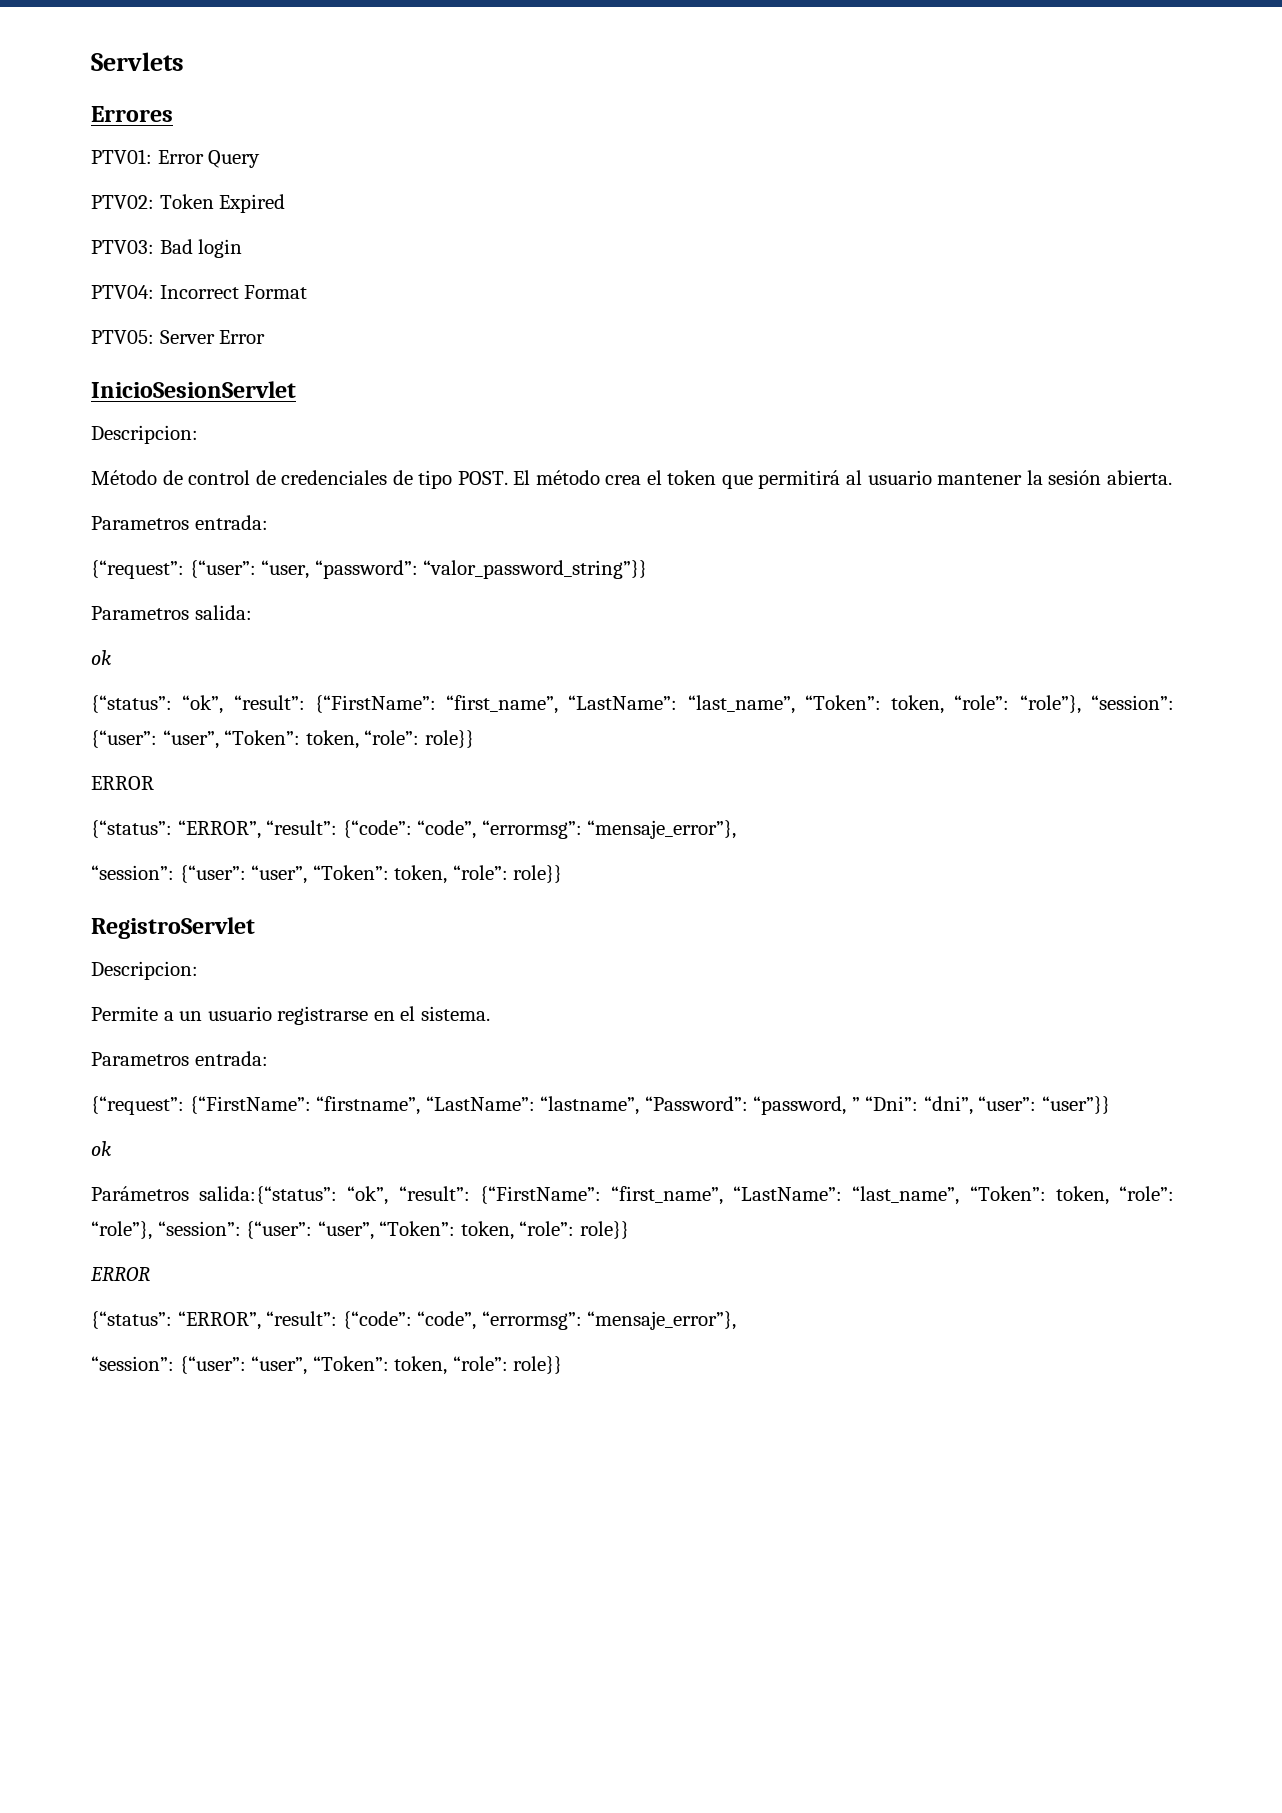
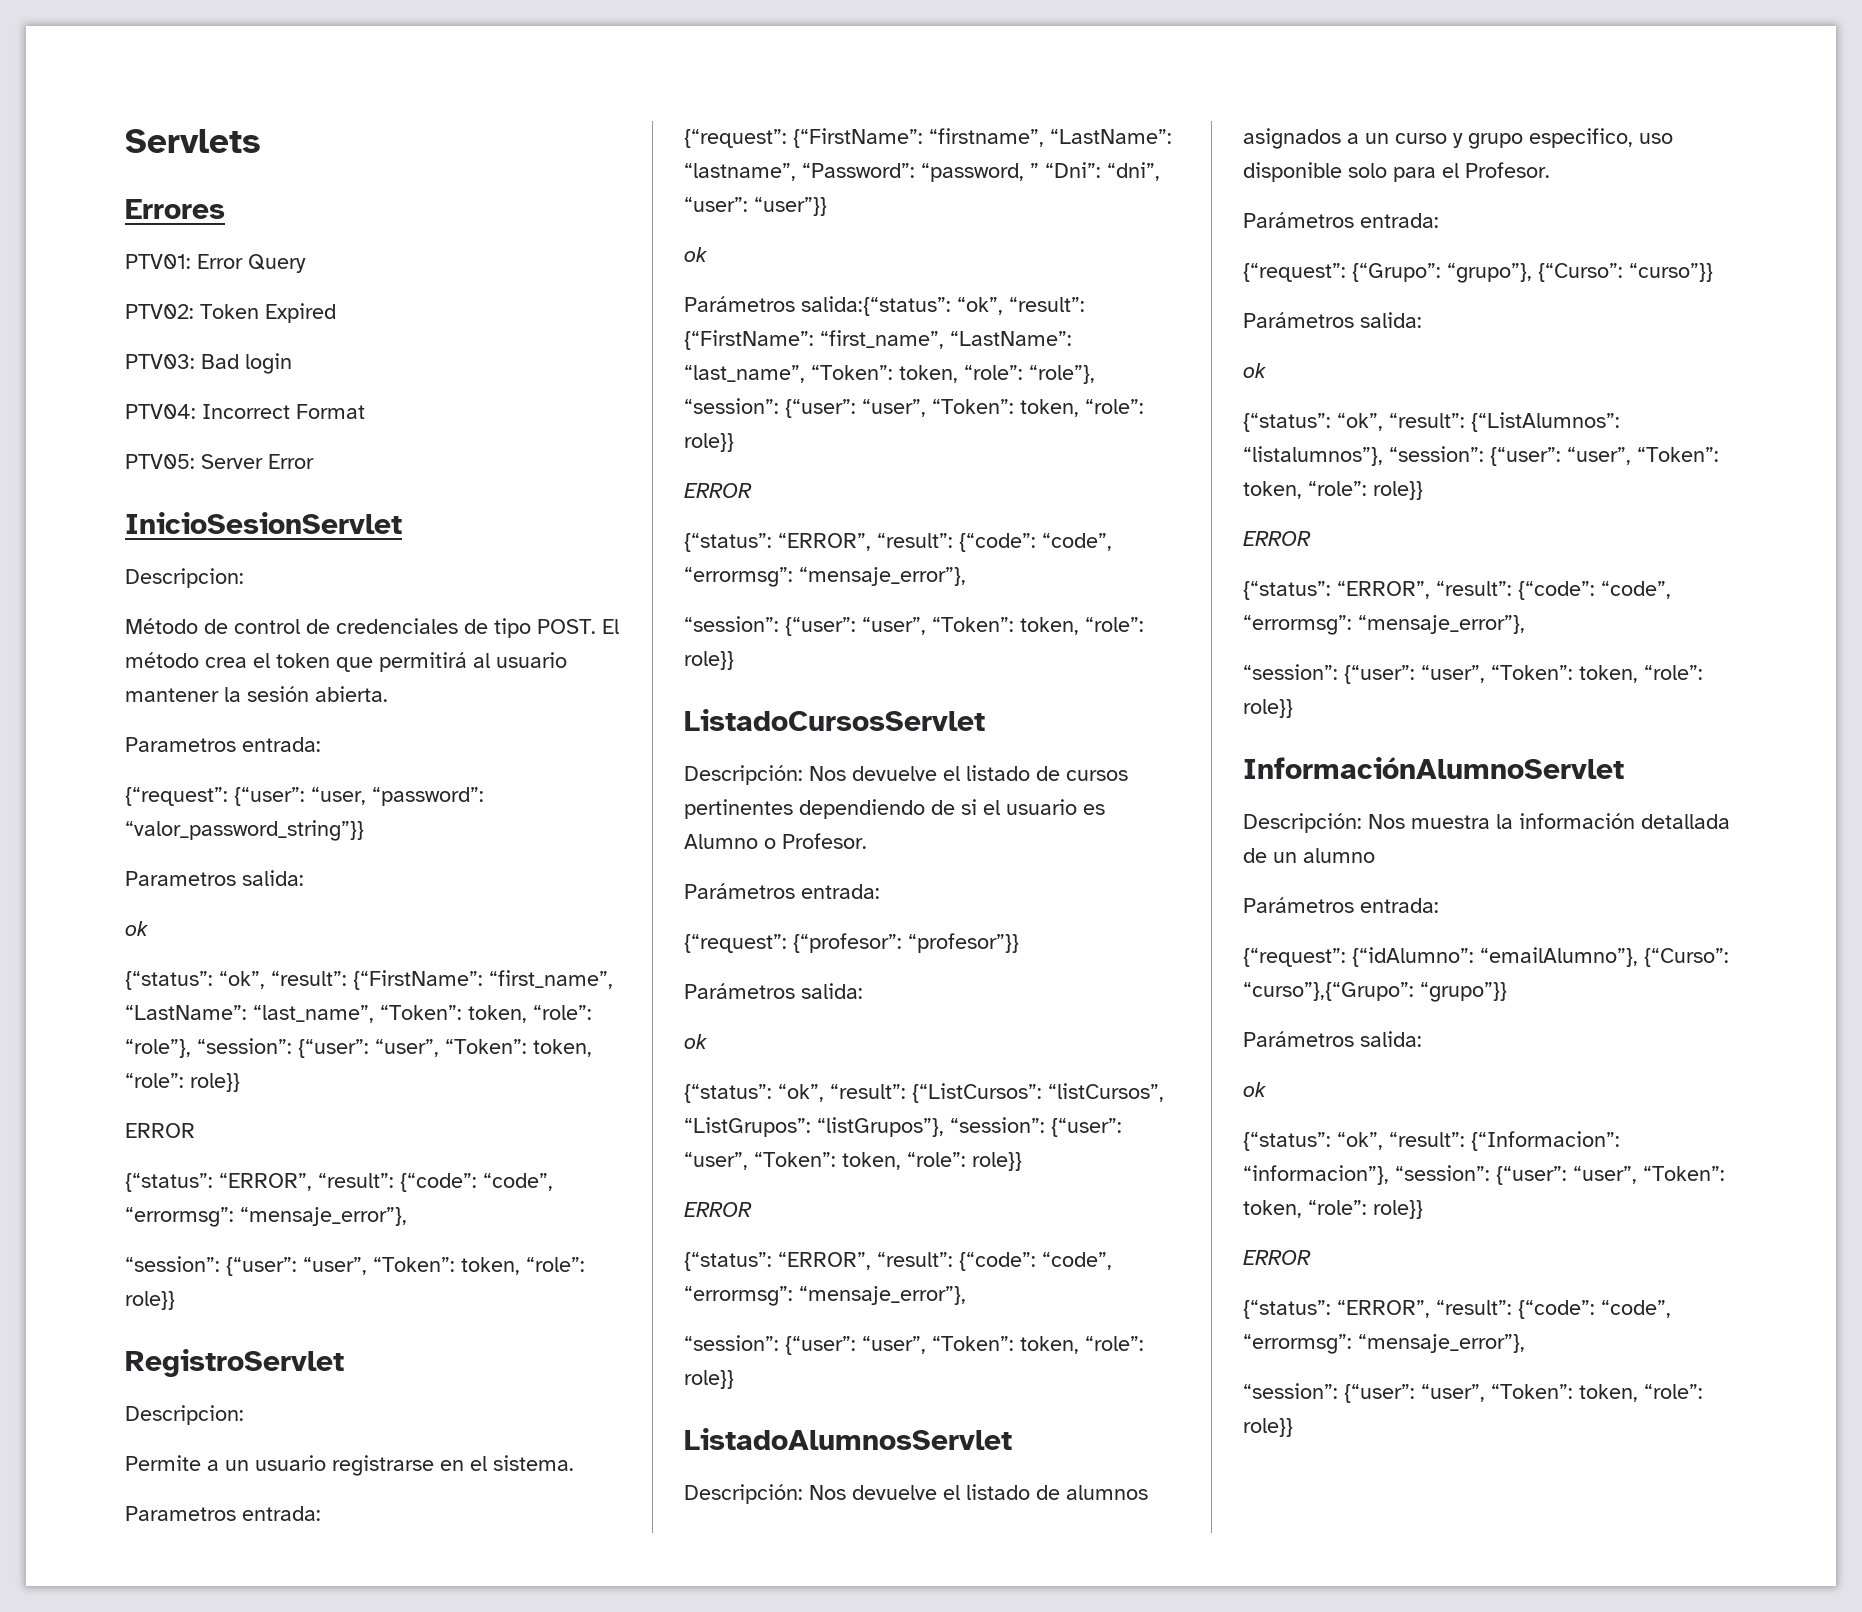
(563, 1365) none -> [684,709,985,731] [684,765,1128,785] [684,799,1105,819] [684,833,867,849] [684,883,880,899] [684,933,1019,953] [684,983,863,999] [684,1034,707,1049] [684,1083,1164,1103] [684,1117,1122,1137] [684,1152,1022,1171] [684,1202,752,1217] [684,1252,1112,1271] [684,1286,966,1306] [684,1335,1144,1355] [684,1370,734,1389] [684,1428,1012,1450] [684,1484,1148,1504] [1243,128,1673,149] [1243,162,1550,182] [1243,212,1439,228] [1243,263,1713,283] [1243,312,1422,328] [1243,363,1266,378] [1243,412,1620,432] [1243,446,1719,466] [1243,481,1423,500] [1243,531,1311,546] [1243,581,1671,600] [1243,615,1525,635] [1243,664,1703,684] [1243,699,1293,718] [1243,757,1624,779] [1243,813,1730,833] [1243,848,1375,863] [1243,897,1439,913] [1243,947,1729,967] [1243,982,1507,1002] [1243,1031,1422,1047] [1243,1082,1266,1097] [1243,1131,1620,1151] [1243,1165,1725,1185] [1243,1200,1423,1219] [1243,1250,1311,1265] [1243,1300,1671,1319] [1243,1334,1525,1354] [1243,1383,1703,1403] [1243,1418,1293,1437] // ListadoCursosServlet // Descripción: Nos devuelve el listado de cursos pertinentes dependiendo de si el usuario es Alumno o Profesor. // Parámetros entrada: // {“request”: {“profesor”: “profesor”}} // Parámetros salida: // ok // {“status”: “ok”, “result”: {“ListCursos”: “listCursos”, “ListGrupos”: “listGrupos”}, “session”: {“user”: “user”, “Token”: token, “role”: role}} // ERROR // {“status”: “ERROR”, “result”: {“code”: “code”, “errormsg”: “mensaje_error”}, // “session”: {“user”: “user”, “Token”: token, “role”: role}} // ListadoAlumnosServlet // Descripción: Nos devuelve el listado de alumnos asignados a un curso y grupo especifico, uso disponible solo para el Profesor. // Parámetros entrada: // {“request”: {“Grupo”: “grupo”}, {“Curso”: “curso”}} // Parámetros salida: // ok // {“status”: “ok”, “result”: {“ListAlumnos”: “listalumnos”}, “session”: {“user”: “user”, “Token”: token, “role”: role}} // ERROR // {“status”: “ERROR”, “result”: {“code”: “code”, “errormsg”: “mensaje_error”}, // “session”: {“user”: “user”, “Token”: token, “role”: role}} // InformaciónAlumnoServlet // Descripción: Nos muestra la información detallada de un alumno // Parámetros entrada: // {“request”: {“idAlumno”: “emailAlumno”}, {“Curso”: “curso”},{“Grupo”: “grupo”}} // Parámetros salida: // ok // {“status”: “ok”, “result”: {“Informacion”: “informacion”}, “session”: {“user”: “user”, “Token”: token, “role”: role}} // ERROR // {“status”: “ERROR”, “result”: {“code”: “code”, “errormsg”: “mensaje_error”}, // “session”: {“user”: “user”, “Token”: token, “role”: role}}

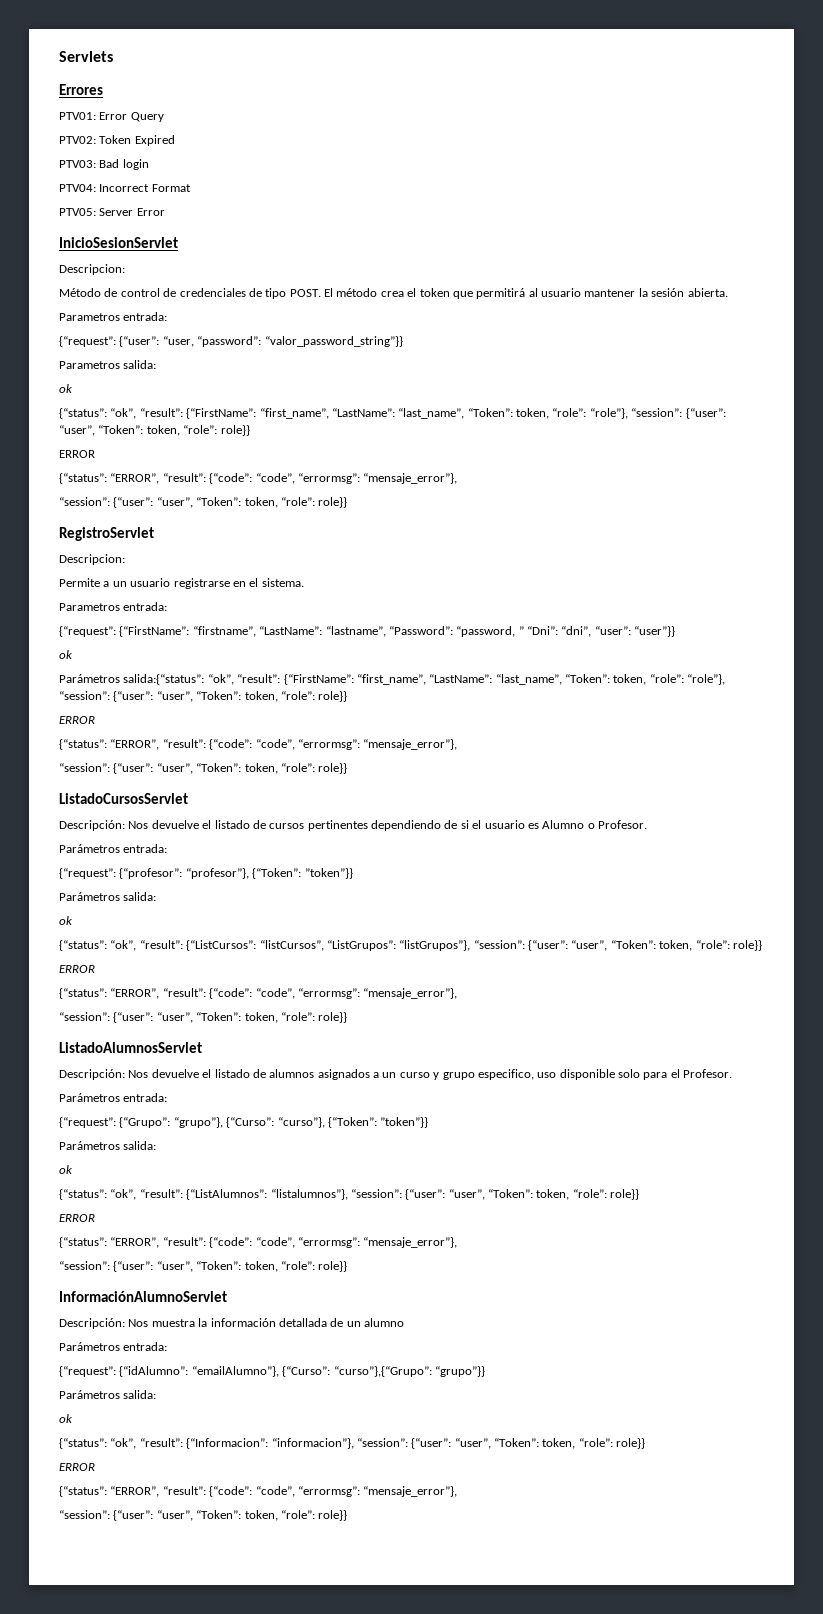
[908,933,1019,953] “profesor”}} -> [185,868,353,879] “profesor”}, {“Token”: ”token”}}
[1629,263,1713,282] “curso”}} -> [277,1117,429,1128] “curso”}, {“Token”: ”token”}}

